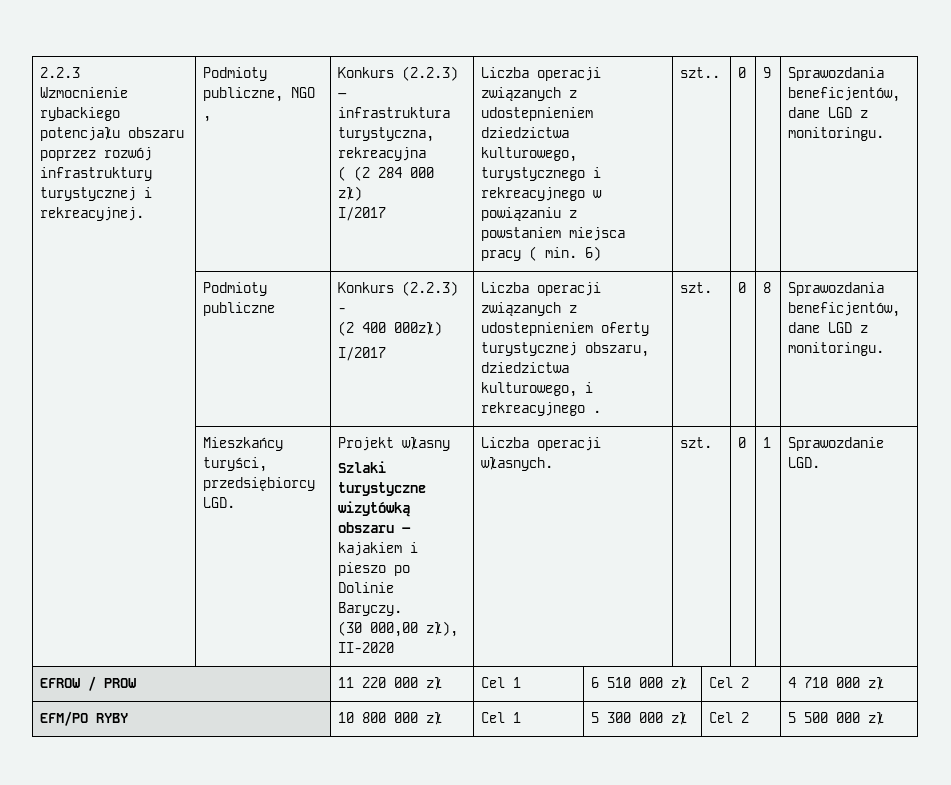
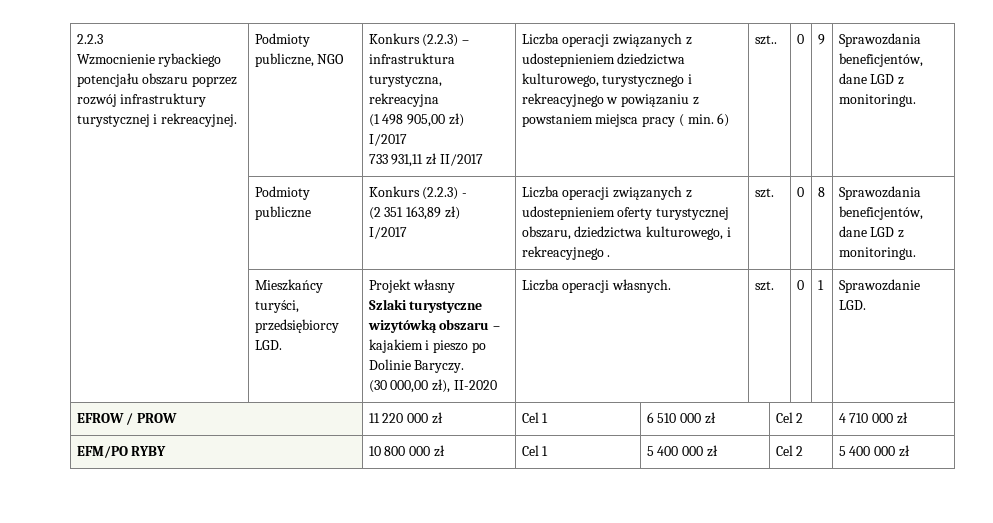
[203,116,212,122] , -> (345, 59) none
[338,166,435,181] [338,186,363,201] [338,207,387,221] ( (2 284 000 zł) // I/2017 -> [368,113,464,127] [368,134,407,146] [368,153,483,167] (1 498 905,00 zł) // I/2017 // 733 931,11 zł II/2017
[362,321,443,336] 400 000zł) -> [384,206,460,220] 351 163,89 zł)
[607,712,632,723] 300 -> [657,446,679,456] 400
[804,712,829,723] 500 -> [849,446,871,456] 400

